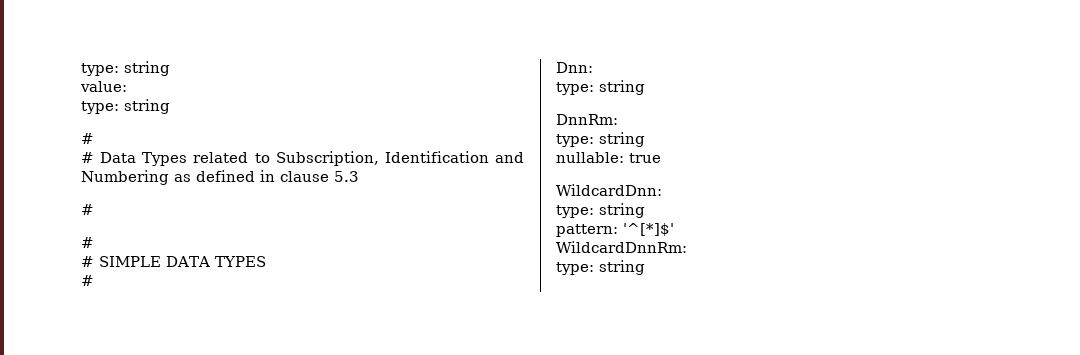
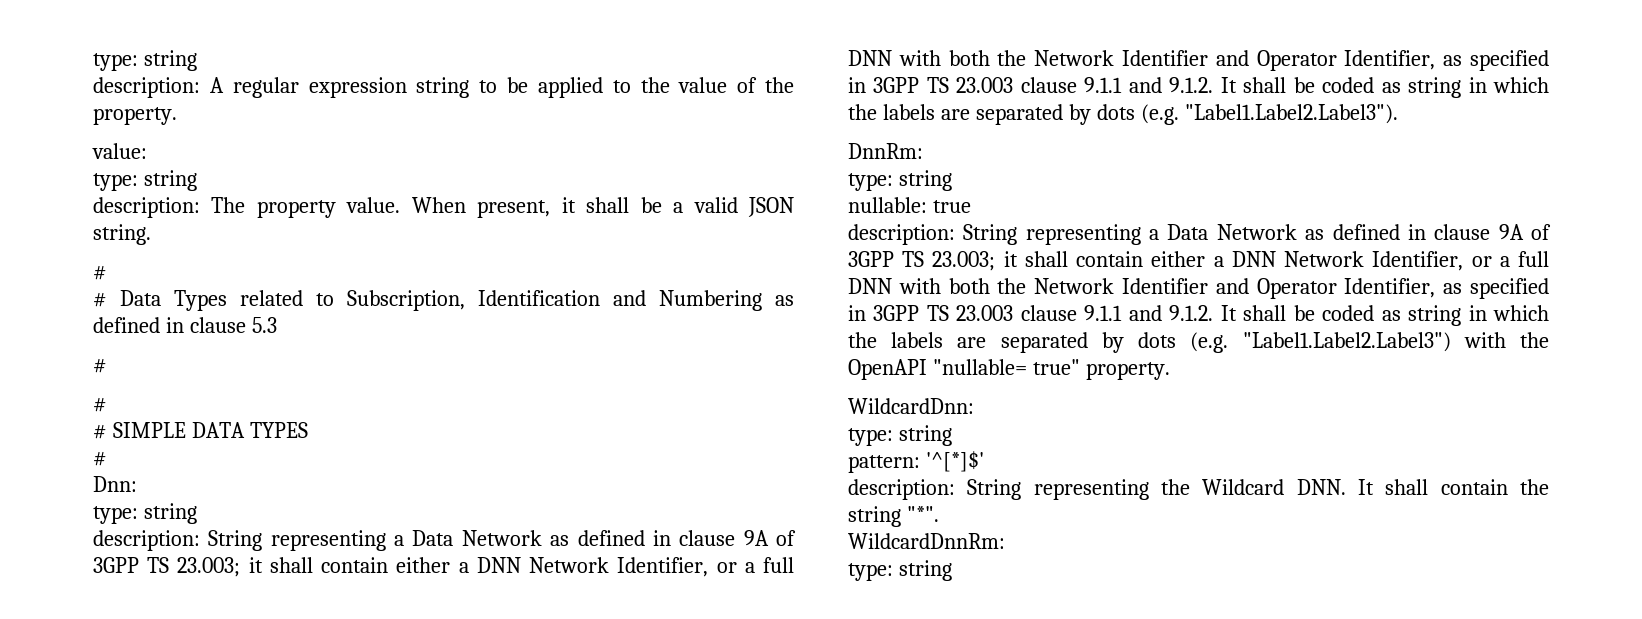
[81,61,170,76] [80,81,127,92] [81,99,170,114] type: string // value: // type: string -> [93,50,197,71] [93,77,795,98] [93,107,177,125] [92,143,147,159] [93,170,197,191] [93,197,794,218] [93,224,151,245] type: string // description: A regular expression string to be applied to the value of the property. // value: // type: string // description: The property value. When present, it shall be a valid JSON string.
(645, 87) none -> [93,530,797,551] [93,557,795,577] [848,50,1549,71] [848,77,1549,98] [848,104,1398,125] // description: String representing a Data Network as defined in clause 9A of 3GPP TS 23.003; it shall contain either a DNN Network Identifier, or a full DNN with both the Network Identifier and Operator Identifier, as specified in 3GPP TS 23.003 clause 9.1.1 and 9.1.2. It shall be coded as string in which the labels are separated by dots (e.g. "Label1.Label2.Label3").
(661, 158) none -> [848,224,1551,245] [848,251,1550,271] [848,278,1549,299] [848,305,1549,326] [848,332,1549,353] [848,359,1170,380] // description: String representing a Data Network as defined in clause 9A of 3GPP TS 23.003; it shall contain either a DNN Network Identifier, or a full DNN with both the Network Identifier and Operator Identifier, as specified in 3GPP TS 23.003 clause 9.1.1 and 9.1.2. It shall be coded as string in which the labels are separated by dots (e.g. "Label1.Label2.Label3") with the OpenAPI "nullable= true" property.
(674, 229) none -> [848,479,1549,500] [848,506,939,527] // description: String representing the Wildcard DNN. It shall contain the string "*".

